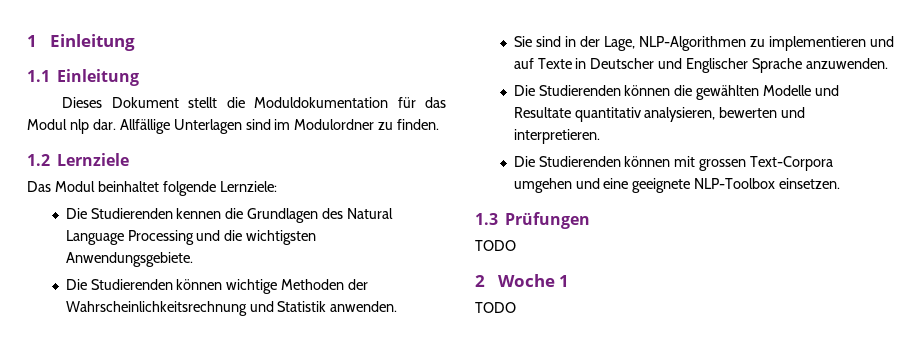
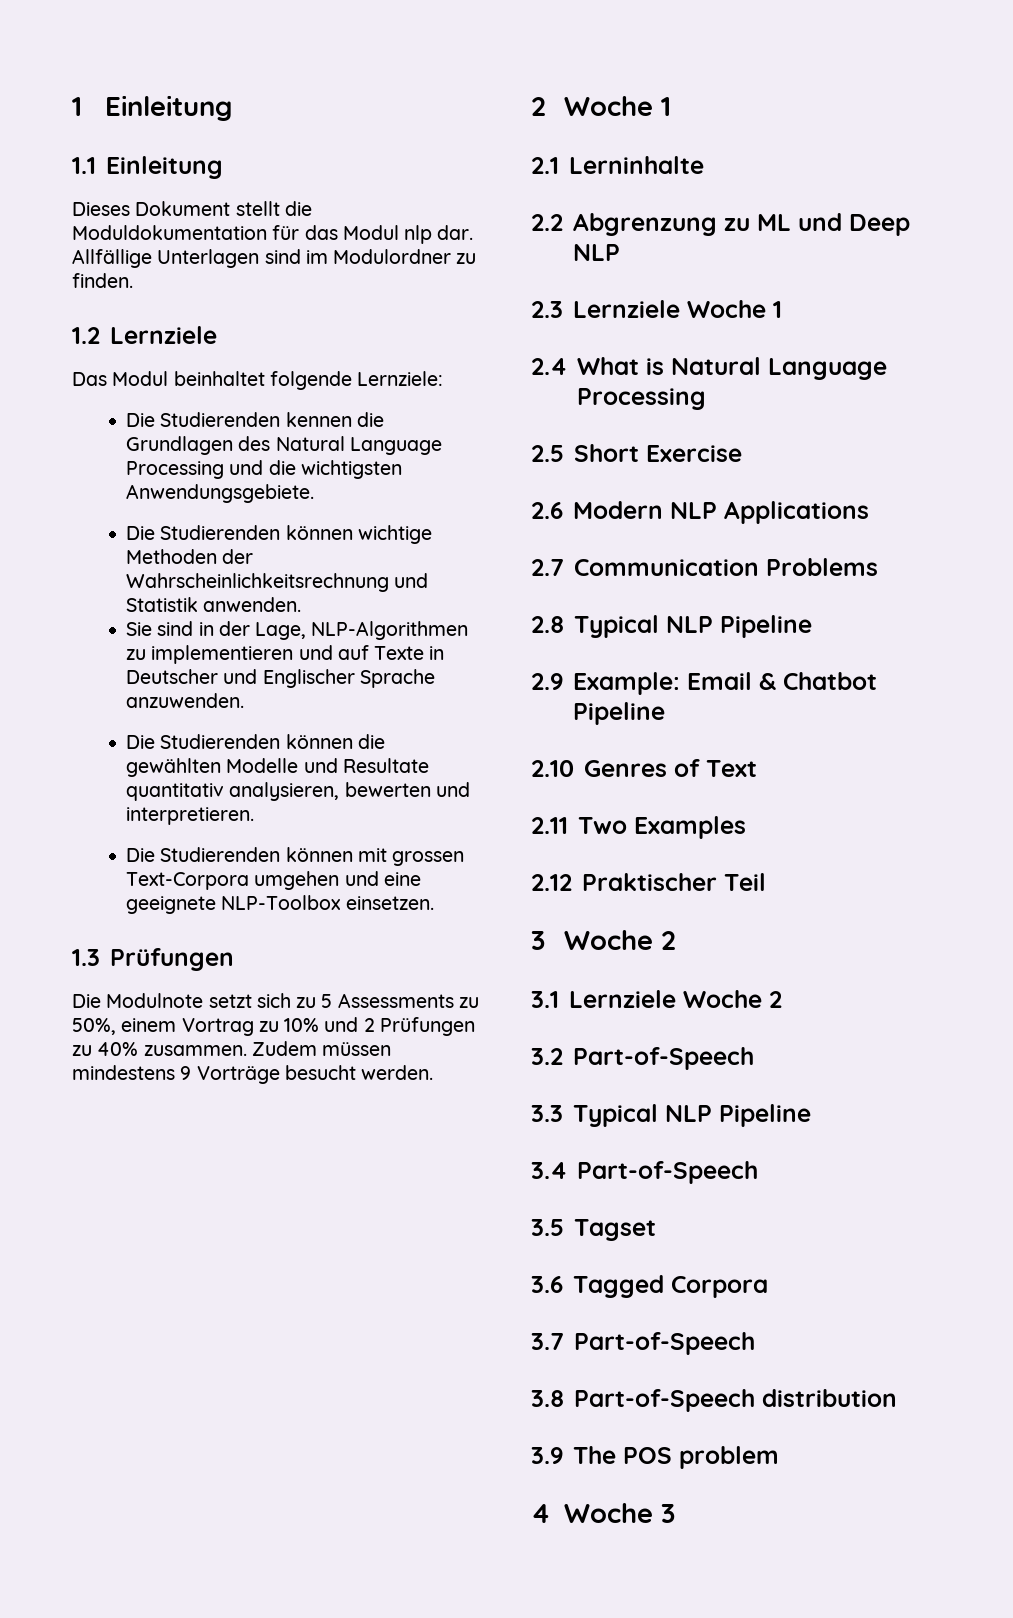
[475,240,516,251] [475,274,570,287] [475,302,516,313] TODO // 2 Woche 1 // TODO -> [72,993,479,1008] [72,1017,475,1036] [72,1041,392,1056] [72,1065,434,1084] [531,96,671,116] [531,156,704,174] [531,213,910,236] [572,244,620,261] [531,300,782,318] [531,357,887,380] [576,388,706,410] [531,444,742,462] [531,501,869,524] [531,558,878,576] [531,615,812,638] [531,672,877,695] [572,702,665,725] [531,759,757,777] [531,816,746,839] [531,873,766,891] [531,930,676,950] [531,990,782,1008] [531,1047,754,1070] [531,1104,811,1127] [531,1161,758,1184] [531,1219,656,1241] [531,1275,768,1298] [531,1332,755,1355] [531,1389,897,1412] [531,1446,779,1469] [531,1503,675,1523] Die Modulnote setzt sich zu 5 Assessments zu 50%, einem Vortrag zu 10% und 2 Prüfungen zu 40% zusammen. Zudem müssen mindestens 9 Vorträge besucht werden. // 2 Woche 1 // 2.1 Lerninhalte // 2.2 Abgrenzung zu ML und Deep NLP // 2.3 Lernziele Woche 1 // 2.4 What is Natural Language Processing // 2.5 Short Exercise // 2.6 Modern NLP Applications // 2.7 Communication Problems // 2.8 Typical NLP Pipeline // 2.9 Example: Email & Chatbot Pipeline // 2.10 Genres of Text // 2.11 Two Examples // 2.12 Praktischer Teil // 3 Woche 2 // 3.1 Lernziele Woche 2 // 3.2 Part-of-Speech // 3.3 Typical NLP Pipeline // 3.4 Part-of-Speech // 3.5 Tagset // 3.6 Tagged Corpora // 3.7 Part-of-Speech // 3.8 Part-of-Speech distribution // 3.9 The POS problem // 4 Woche 3

